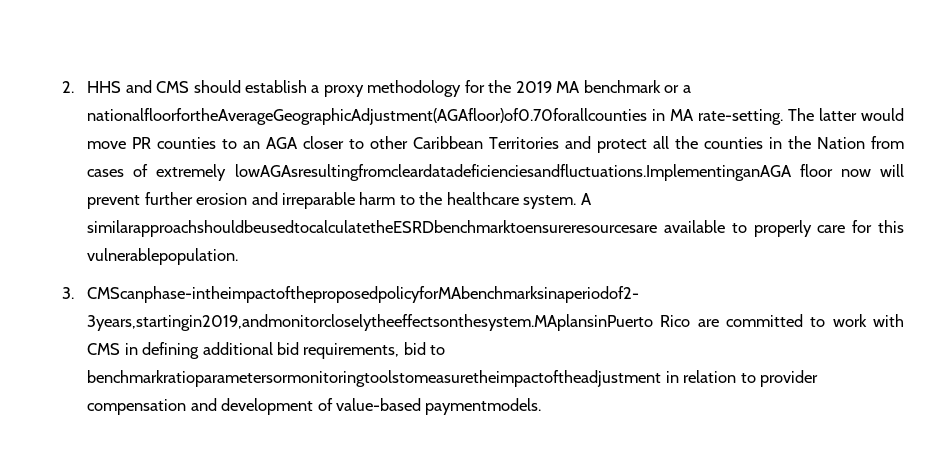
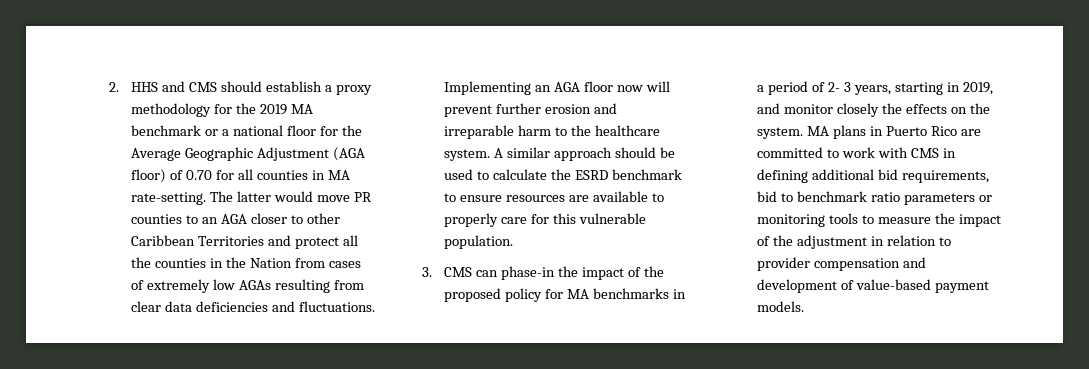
[87,108,648,125] nationalfloorfortheAverageGeographicAdjustment(AGAfloor)of0.70forallcounties -> [232,125,362,136] [131,147,365,161] [131,169,308,183] national floor for the Average Geographic Adjustment (AGA floor) of 0.70 for all counties
[234,164,792,181] lowAGAsresultingfromcleardatadeficienciesandfluctuations.ImplementinganAGA -> [213,279,364,293] [131,301,375,312] [444,81,581,95] low AGAs resulting from clear data deficiencies and fluctuations. Implementing an AGA
[87,220,658,237] similarapproachshouldbeusedtocalculatetheESRDbenchmarktoensureresourcesare -> [507,147,675,161] [444,169,682,180] [444,193,589,202] similar approach should be used to calculate the ESRD benchmark to ensure resources are
[87,248,239,265] vulnerablepopulation. -> [578,213,646,224] [444,235,514,249] vulnerable population.
[87,286,640,303] [87,314,654,331] CMScanphase-intheimpactoftheproposedpolicyforMAbenchmarksinaperiodof2- 3years,startingin2019,andmonitorcloselytheeffectsonthesystem.MAplansinPuerto -> [444,266,664,280] [444,288,686,302] [757,81,993,95] [757,103,990,117] [757,125,927,139] CMS can phase-in the impact of the proposed policy for MA benchmarks in a period of 2- 3 years, starting in 2019, and monitor closely the effects on the system. MA plans in Puerto
[87,370,662,387] benchmarkratioparametersormonitoringtoolstomeasuretheimpactoftheadjustment -> [797,191,992,205] [757,213,1001,227] [757,235,868,249] benchmark ratio parameters or monitoring tools to measure the impact of the adjustment
[425,398,542,415] paymentmodels. -> [934,281,989,293] [757,301,805,312] payment models.

